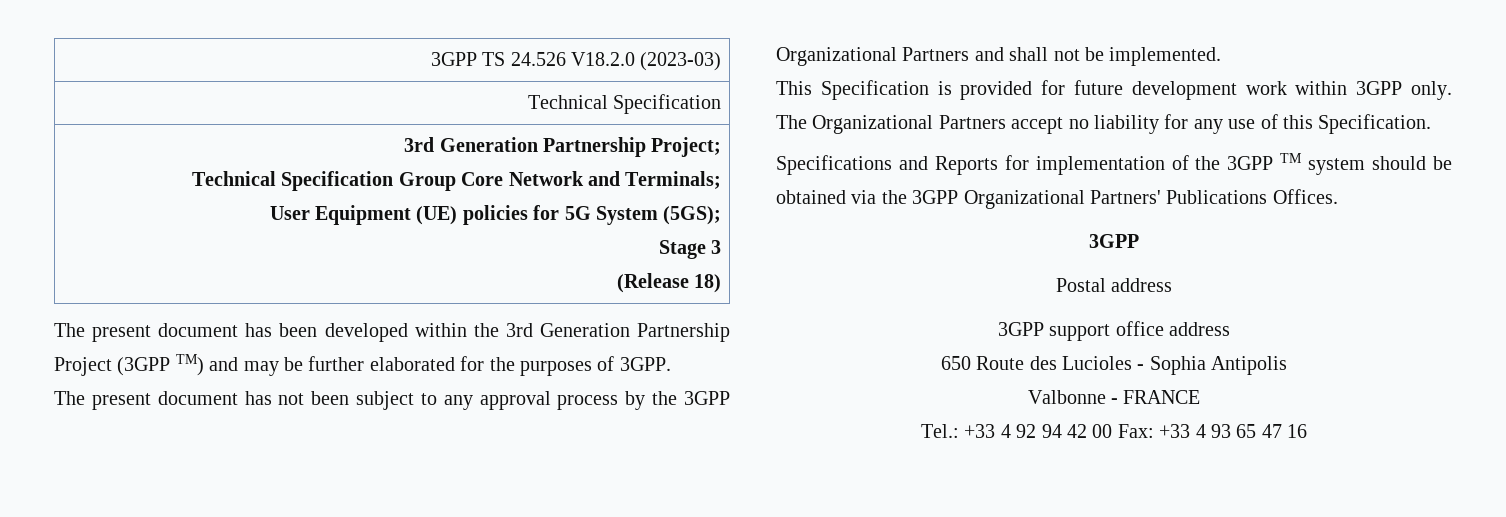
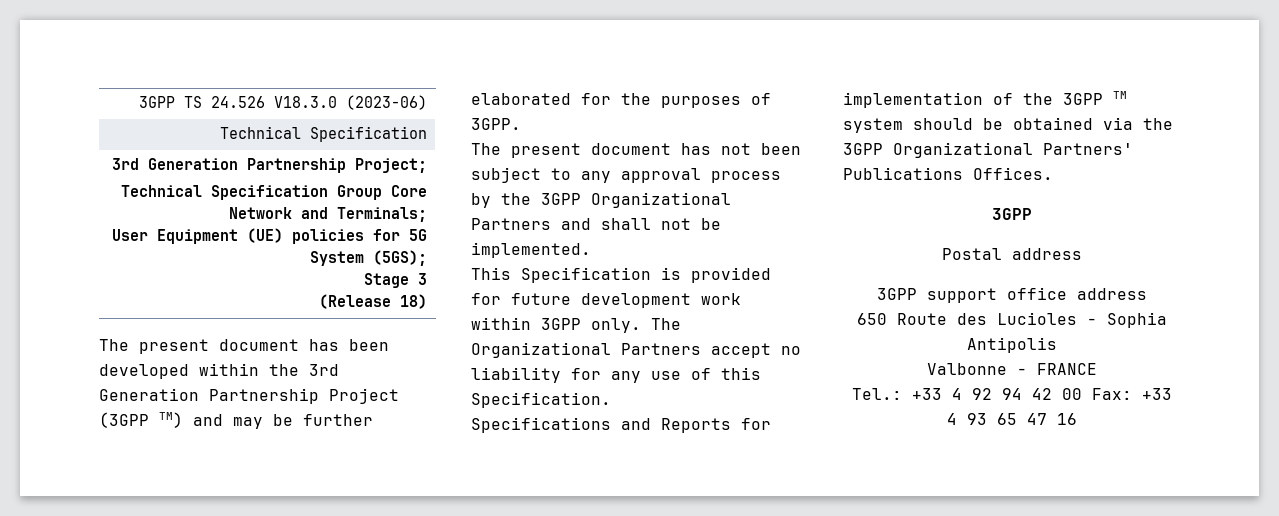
[570,52,722,71] V18.2.0 (2023-03) -> [274,95,428,110] V18.3.0 (2023-06)

